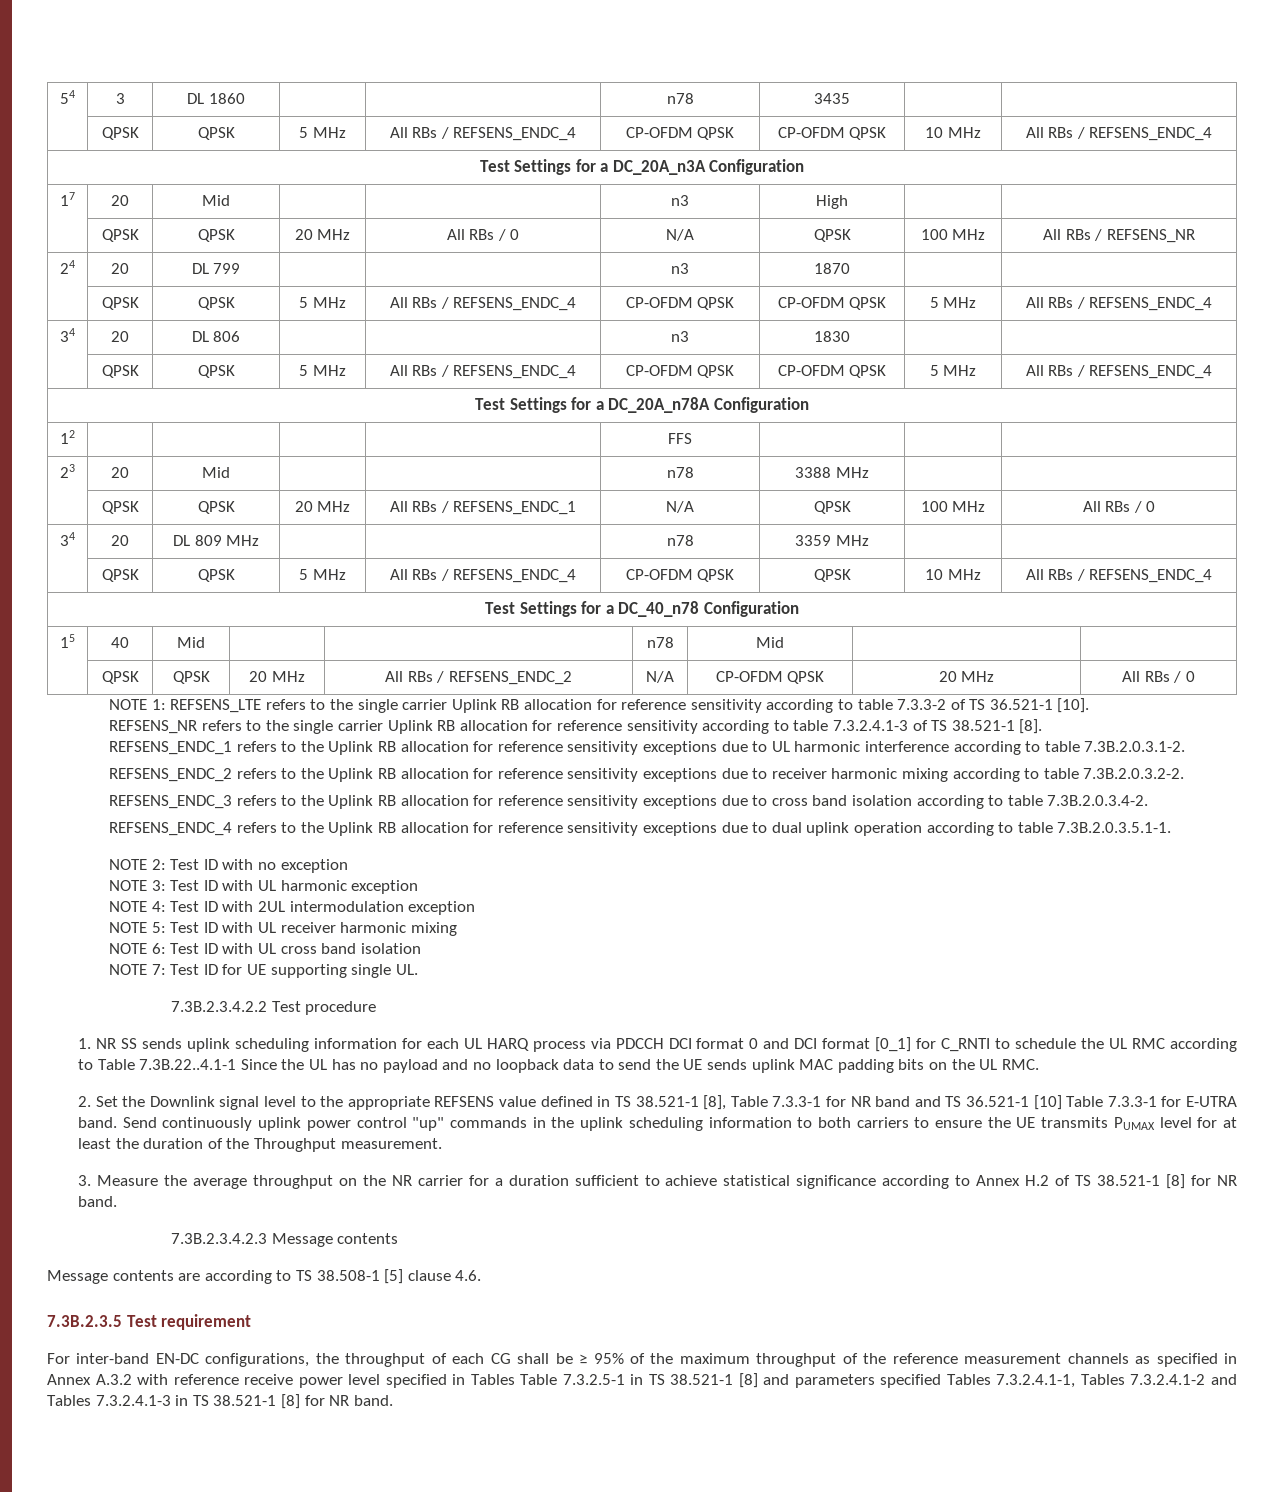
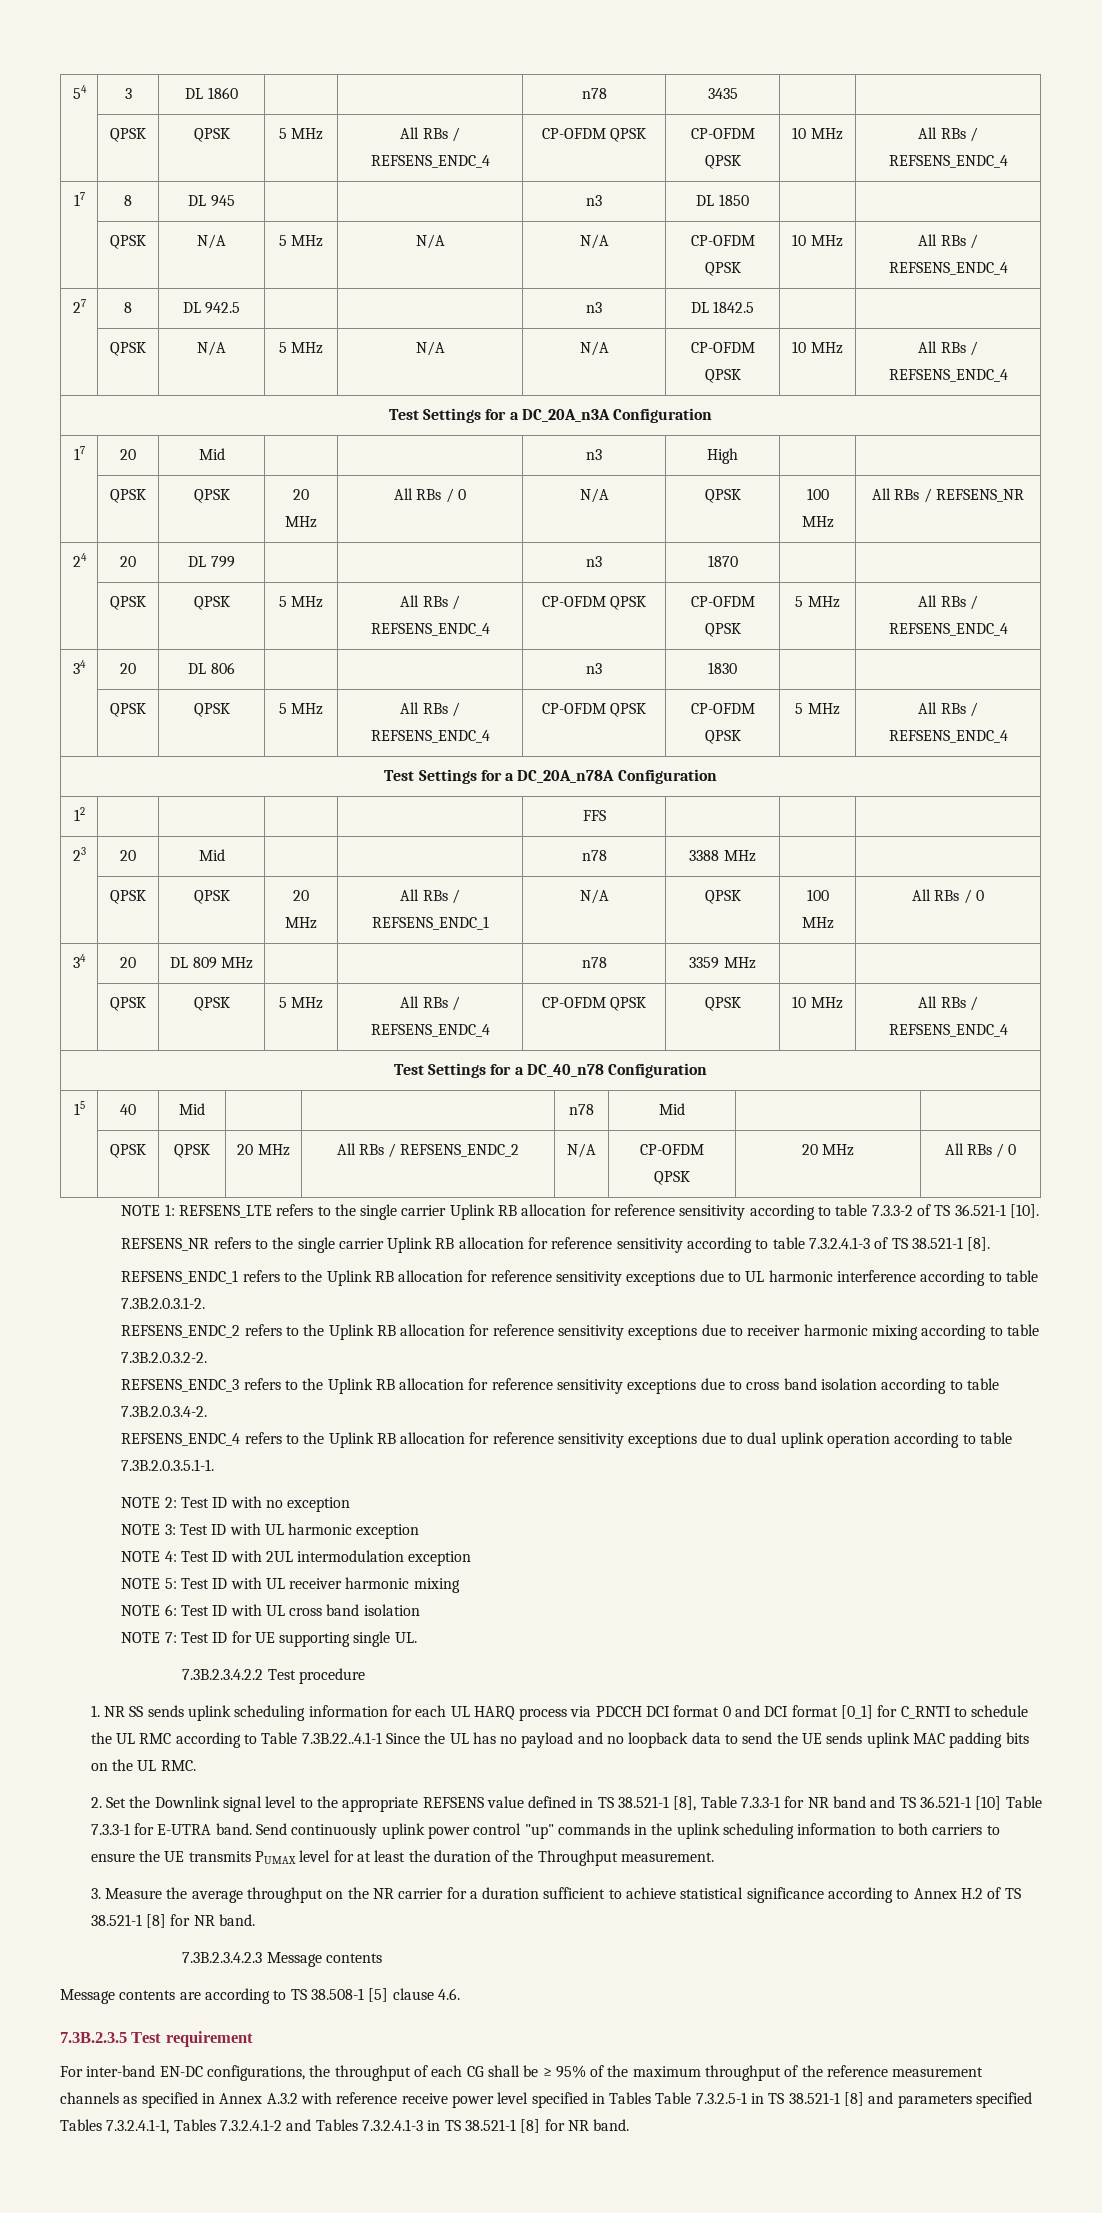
(1213, 134) none -> [73,192,85,206] [124,195,132,206] [188,195,235,207] [586,195,602,206] [696,194,749,206] [110,235,146,249] [197,234,226,249] [278,235,324,247] [415,234,445,249] [579,234,609,249] [690,235,755,246] [704,262,741,276] [792,234,843,247] [918,234,978,249] [888,262,1008,275] [72,299,86,313] [124,302,132,313] [182,302,241,314] [586,302,602,313] [690,301,755,313] [110,342,146,356] [197,341,226,356] [278,342,324,354] [415,341,445,356] [579,341,609,356] [690,342,755,353] [704,369,741,383] [792,341,843,354] [918,341,978,356] [888,369,1008,382] // 17 | 8 | DL 945 | | | n3 | DL 1850 | | // | QPSK | N/A | 5 MHz | N/A | N/A | CP-OFDM QPSK | 10 MHz | All RBs / REFSENS_ENDC_4 // 27 | 8 | DL 942.5 | | | n3 | DL 1842.5 | | // | QPSK | N/A | 5 MHz | N/A | N/A | CP-OFDM QPSK | 10 MHz | All RBs / REFSENS_ENDC_4

